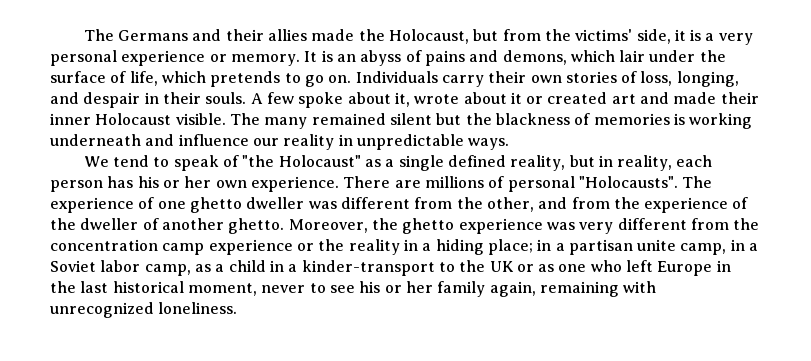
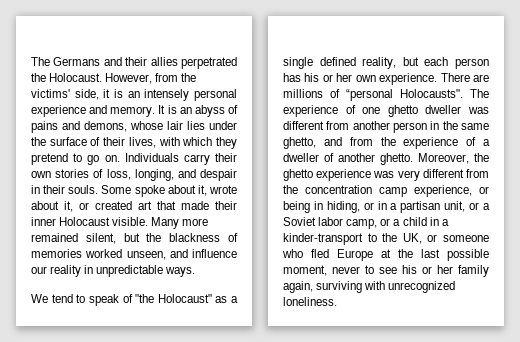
[311,29,499,44] made the Holocaust, but -> [181,57,238,69] [31,73,153,84] perpetrated the Holocaust. However,
[705,33,753,45] a very -> [127,89,190,101] an intensely
[209,54,227,62] or -> [89,105,108,114] and
[570,50,646,62] which lair -> [130,121,205,130] whose lair lies
[129,71,281,87] life, which pretends -> [103,137,237,149] [31,153,68,165] their lives, with which they pretend
[250,92,294,104] A few -> [101,185,132,194] Some
[510,92,522,104] it -> [64,201,73,212] it,
[640,92,670,104] and -> [157,201,176,210] that
[229,113,432,129] The many remained silent -> [151,217,209,229] [31,233,116,244] Many more remained silent,
[673,113,753,129] [50,134,141,146] is working underneath -> [85,249,166,260] worked unseen,
[598,155,673,171] in reality, -> (419, 61) none
[507,176,678,192] personal "Holocausts". -> [346,89,463,101] “personal Holocausts".
[456,197,534,212] the other, -> [352,121,489,133] [283,137,316,149] another person in the same ghetto,
[50,218,76,230] the -> [483,139,490,146] a
[208,239,745,255] experience or the reality in a hiding place; in a partisan unite camp, in -> [414,185,489,197] [283,201,480,213] experience, or being in hiding, or in a partisan unit, or
[194,264,211,272] as -> [380,218,391,226] or
[489,260,731,276] UK or as one who left Europe in -> [402,233,489,244] [282,249,391,261] UK, or someone who fled Europe at
[112,281,184,293] historical -> [447,249,489,261] possible
[539,281,619,297] remaining -> [316,281,363,293] surviving

